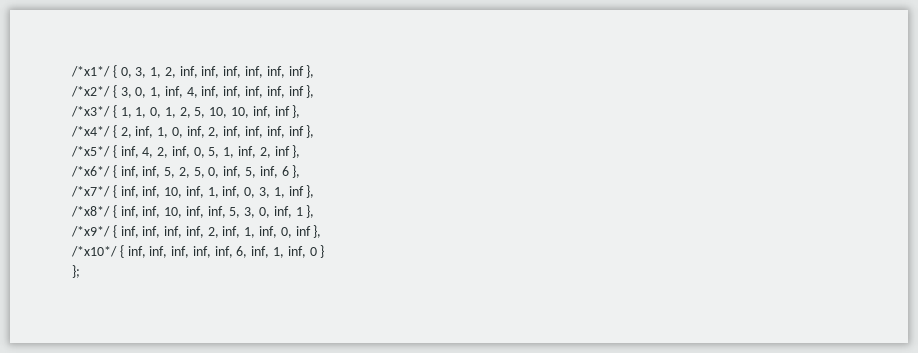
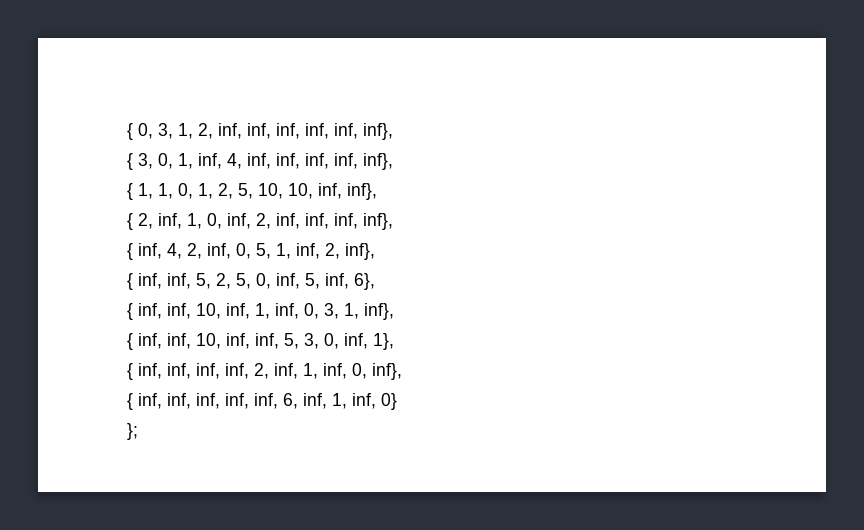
[71,66,110,77] /*x1*/ -> (127, 131) none
[288,65,315,78] [71,86,110,97] inf }, // /*x2*/ -> [363,123,393,140] inf}, //
[288,85,315,98] [71,106,110,117] inf }, // /*x3*/ -> [363,153,393,170] inf}, //
[274,105,301,118] [71,126,110,137] inf }, // /*x4*/ -> [347,183,377,200] inf}, //
[288,125,315,138] [71,146,110,157] inf }, // /*x5*/ -> [363,213,393,230] inf}, //
[274,145,301,158] [71,166,110,177] inf }, // /*x6*/ -> [345,243,375,260] inf}, //
[281,165,301,178] [71,186,110,197] 6 }, // /*x7*/ -> [354,273,375,290] 6}, //
[288,185,315,198] [71,206,110,217] inf }, // /*x8*/ -> [364,303,394,320] inf}, //
[295,205,315,218] [71,226,110,237] 1 }, // /*x9*/ -> [373,333,394,350] 1}, //
[295,225,322,238] [71,246,117,257] inf }, // /*x10*/ -> [372,363,402,380] inf}, //
[309,245,325,258] 0 } -> [381,393,397,410] 0}

